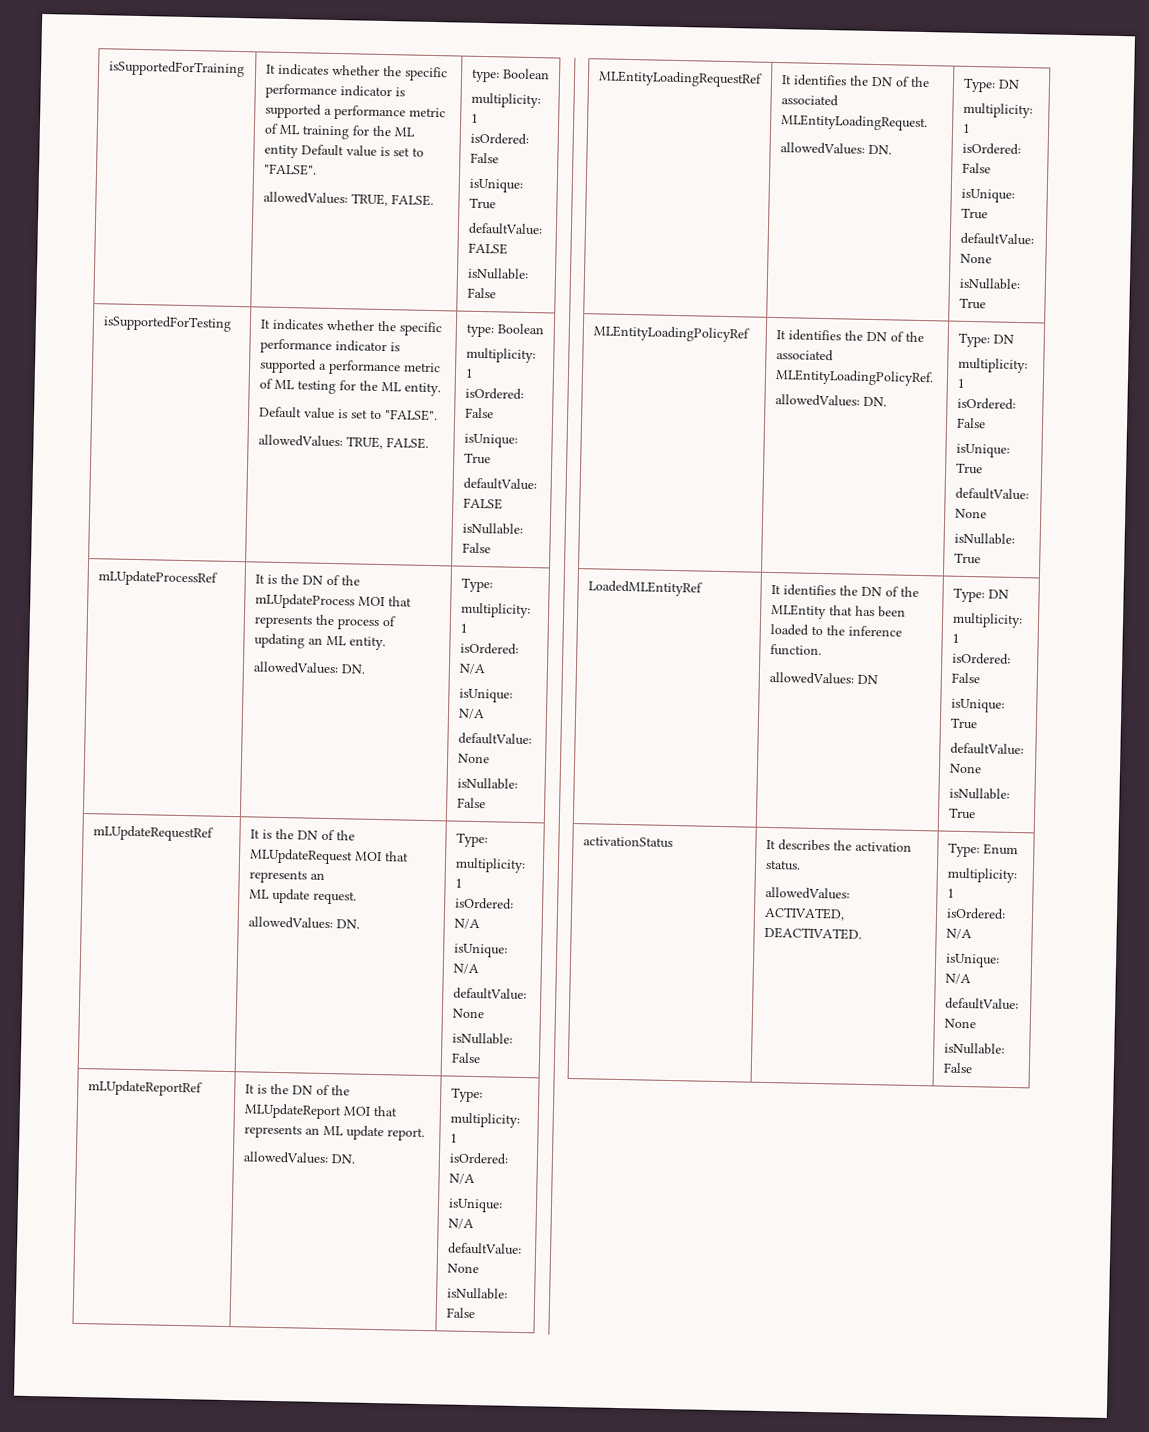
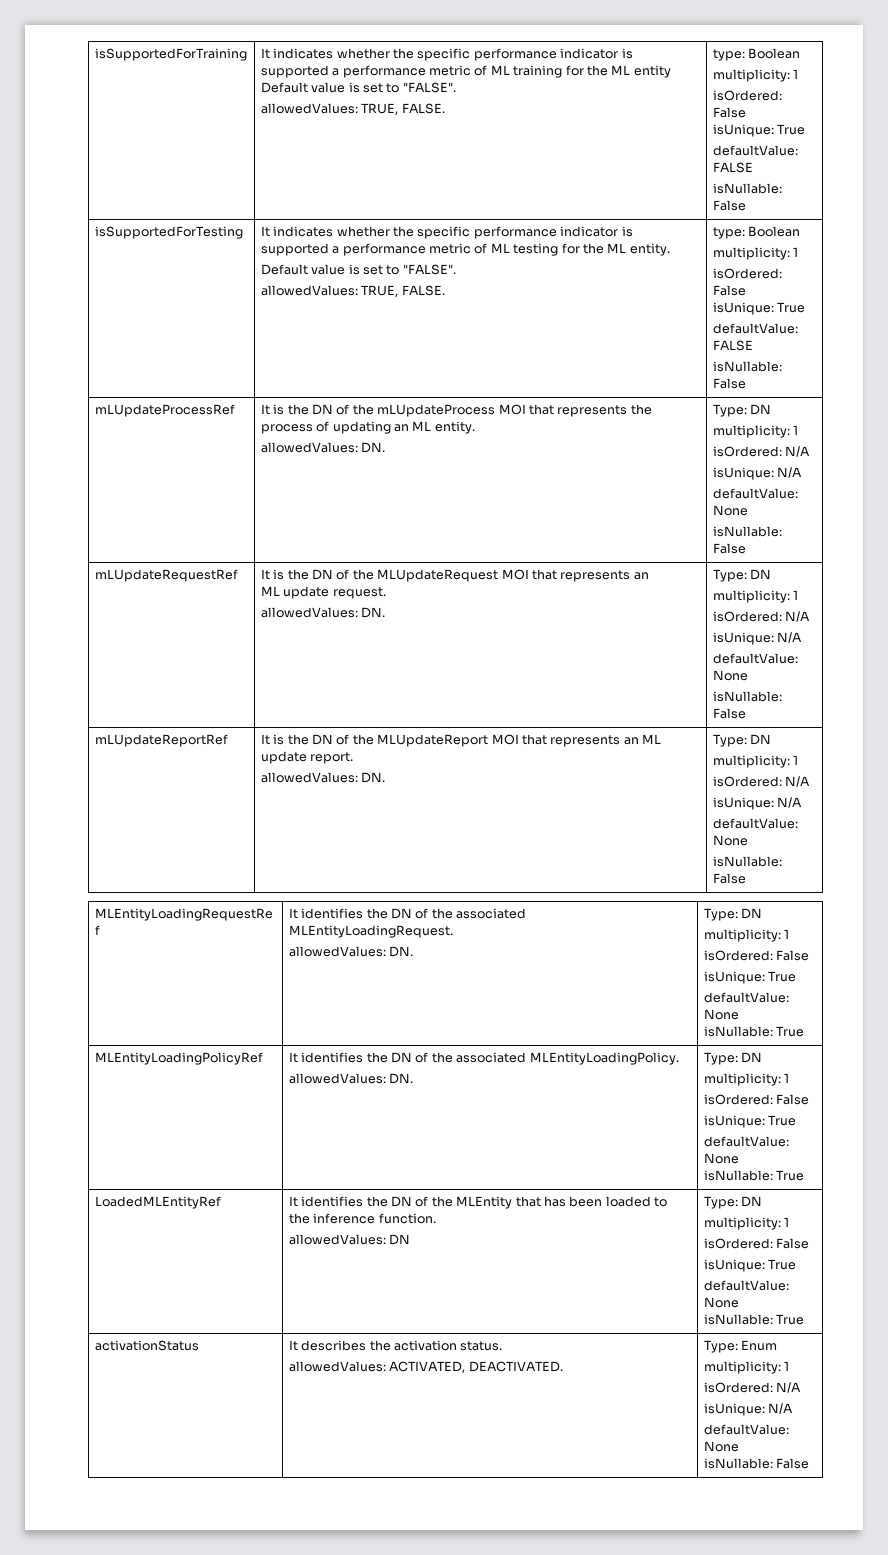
(493, 585) none -> [750,404,772,415] DN
(488, 840) none -> [750,569,772,580] DN
(483, 1095) none -> [750,734,772,745] DN
[774,369,934,387] MLEntityLoadingPolicyRef. -> [529,1052,679,1065] MLEntityLoadingPolicy.

